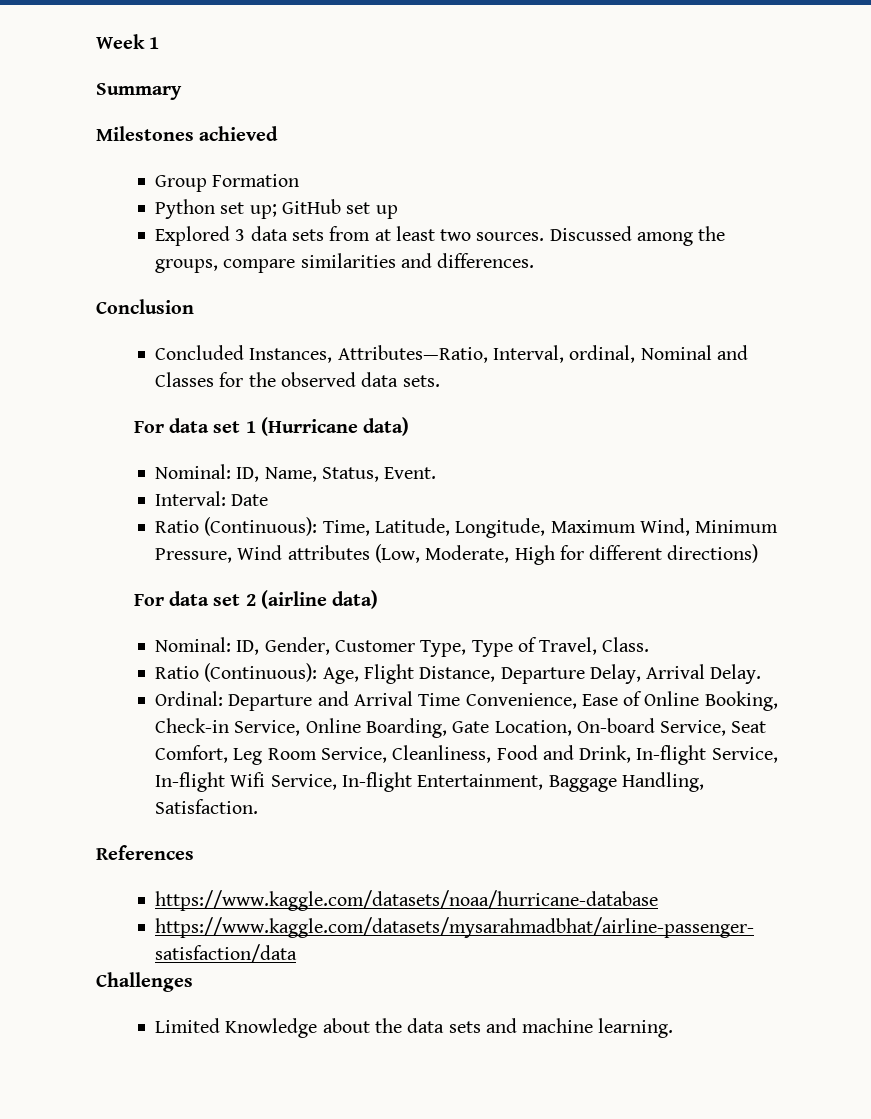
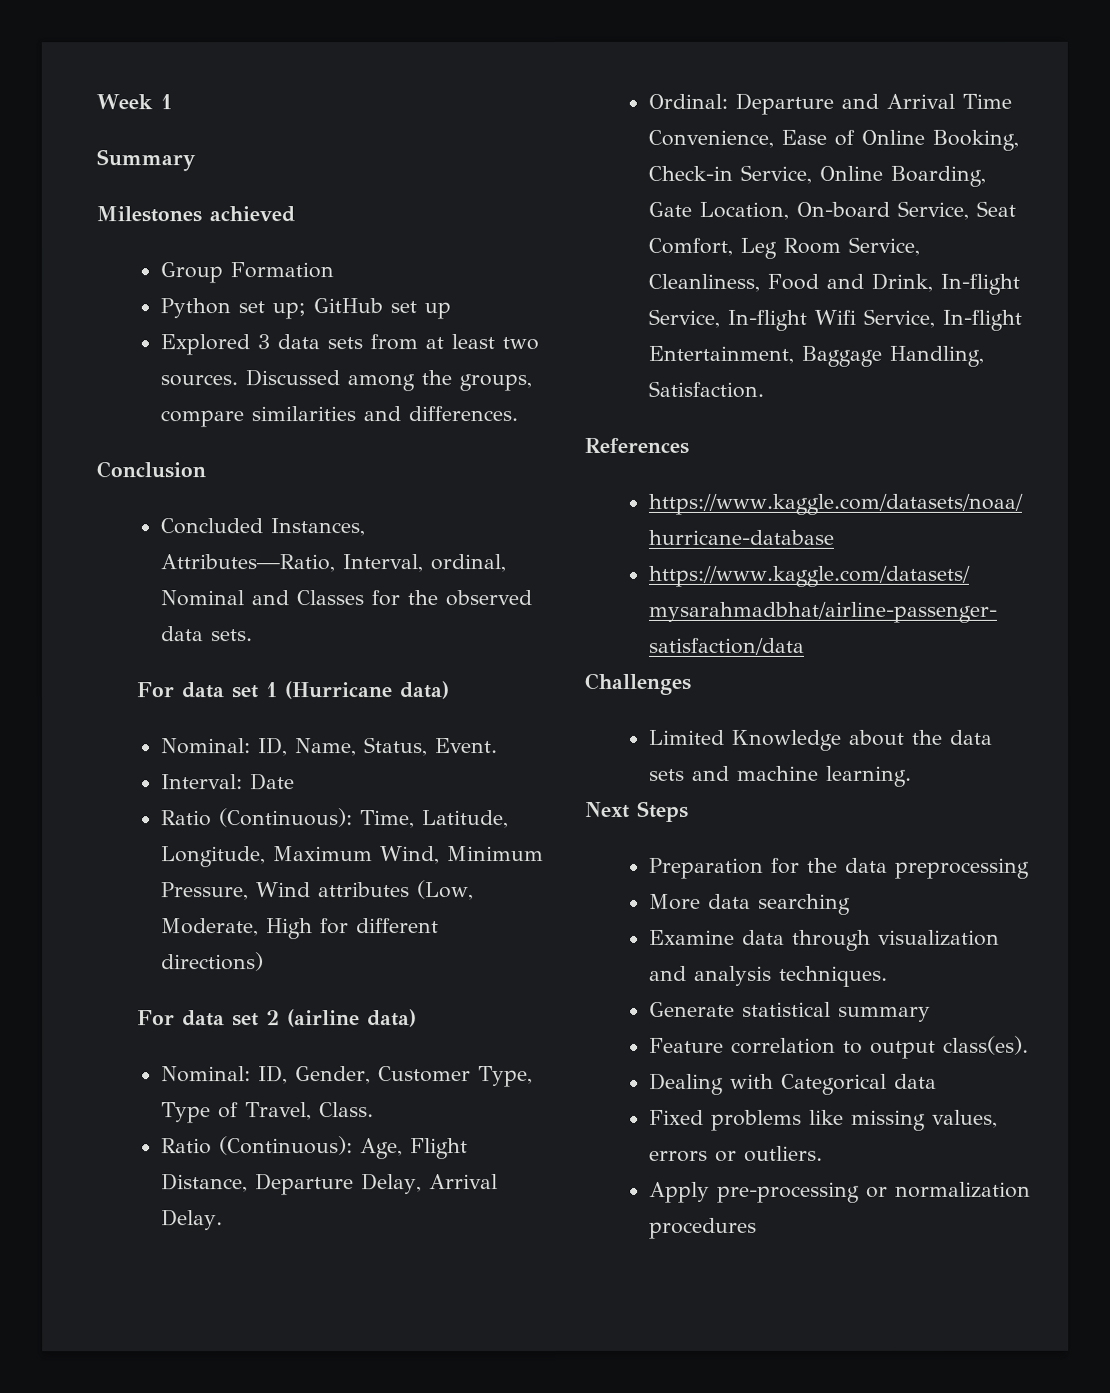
(674, 1028) none -> [585,800,689,822] [649,857,1031,879] [649,893,852,915] [649,929,1001,951] [649,965,889,987] [649,1001,932,1022] [649,1035,1030,1059] [649,1072,938,1095] [649,1109,999,1131] [649,1145,824,1162] [649,1181,1032,1203] [649,1217,758,1239] // Next Steps // Preparation for the data preprocessing // More data searching // Examine data through visualization and analysis techniques. // Generate statistical summary // Feature correlation to output class(es). // Dealing with Categorical data // Fixed problems like missing values, errors or outliers. // Apply pre-processing or normalization procedures

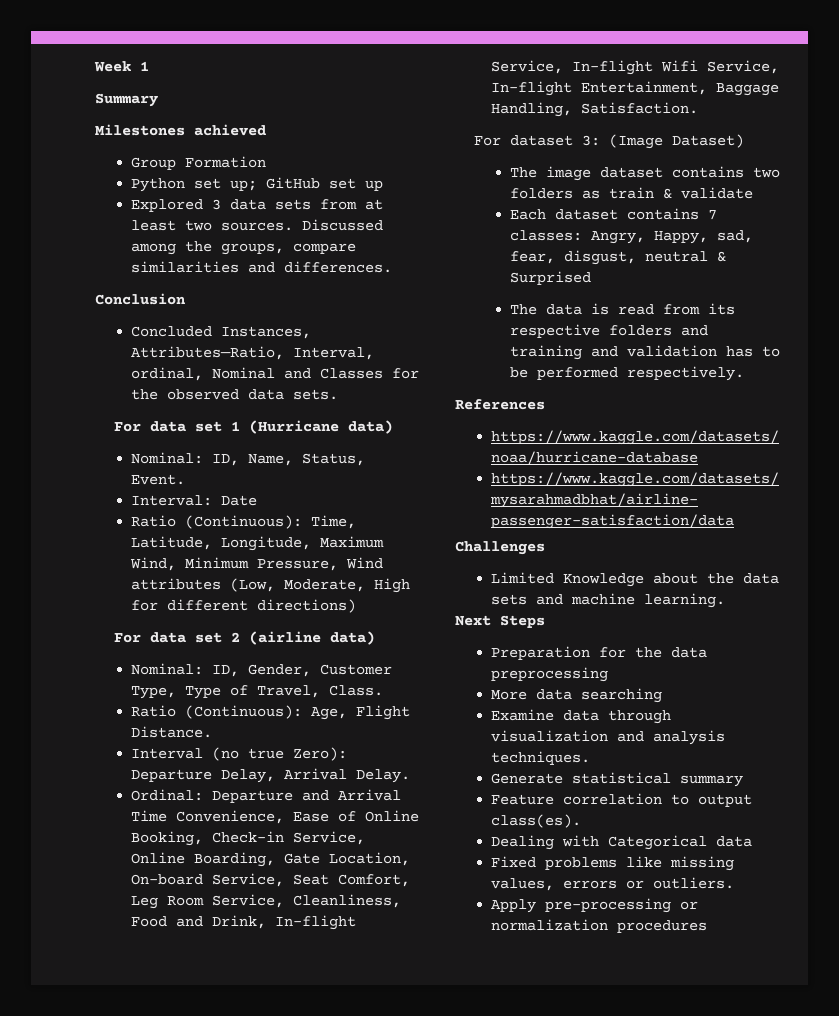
[161,1173,249,1193] Distance, -> [131,726,213,738] [131,747,348,761] Distance. // Interval (no true Zero):
(765, 389) none -> [474,134,745,149] [510,166,781,181] [510,187,754,199] [510,208,718,220] [510,230,754,244] [510,250,727,265] [510,271,592,285] [510,303,736,315] [510,324,709,338] [510,345,781,360] [510,366,745,381] // For dataset 3: (Image Dataset) // The image dataset contains two folders as train & validate // Each dataset contains 7 classes: Angry, Happy, sad, fear, disgust, neutral & Surprised // The data is read from its respective folders and training and validation has to be performed respectively.

